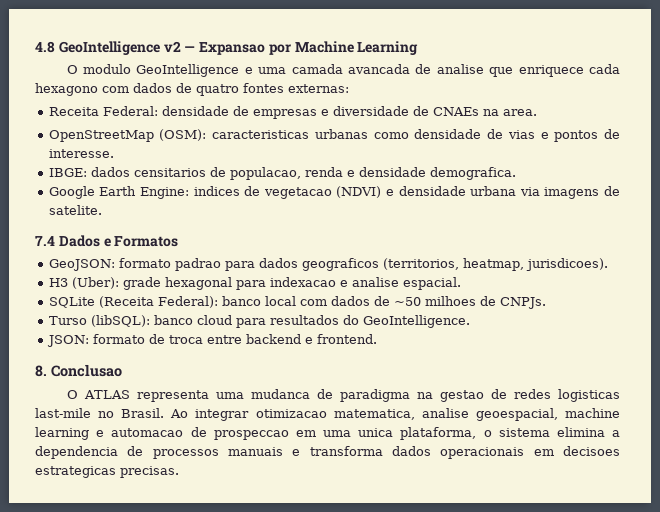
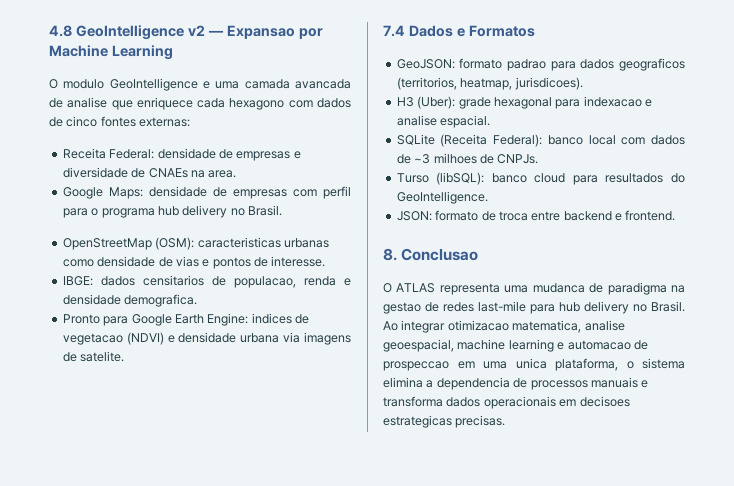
[196,84,239,96] quatro -> [66,116,98,127] cinco
(537, 112) none -> [62,186,351,199] [62,205,282,218] // Google Maps: densidade de empresas com perfil para o programa hub delivery no Brasil.
(516, 173) none -> [62,314,129,326] Pronto para
[393,297,421,306] ~50 -> [414,154,431,164] ~3
[558,389,621,402] [35,408,91,418] logisticas last-mile -> [478,301,629,314] last-mile para hub delivery

